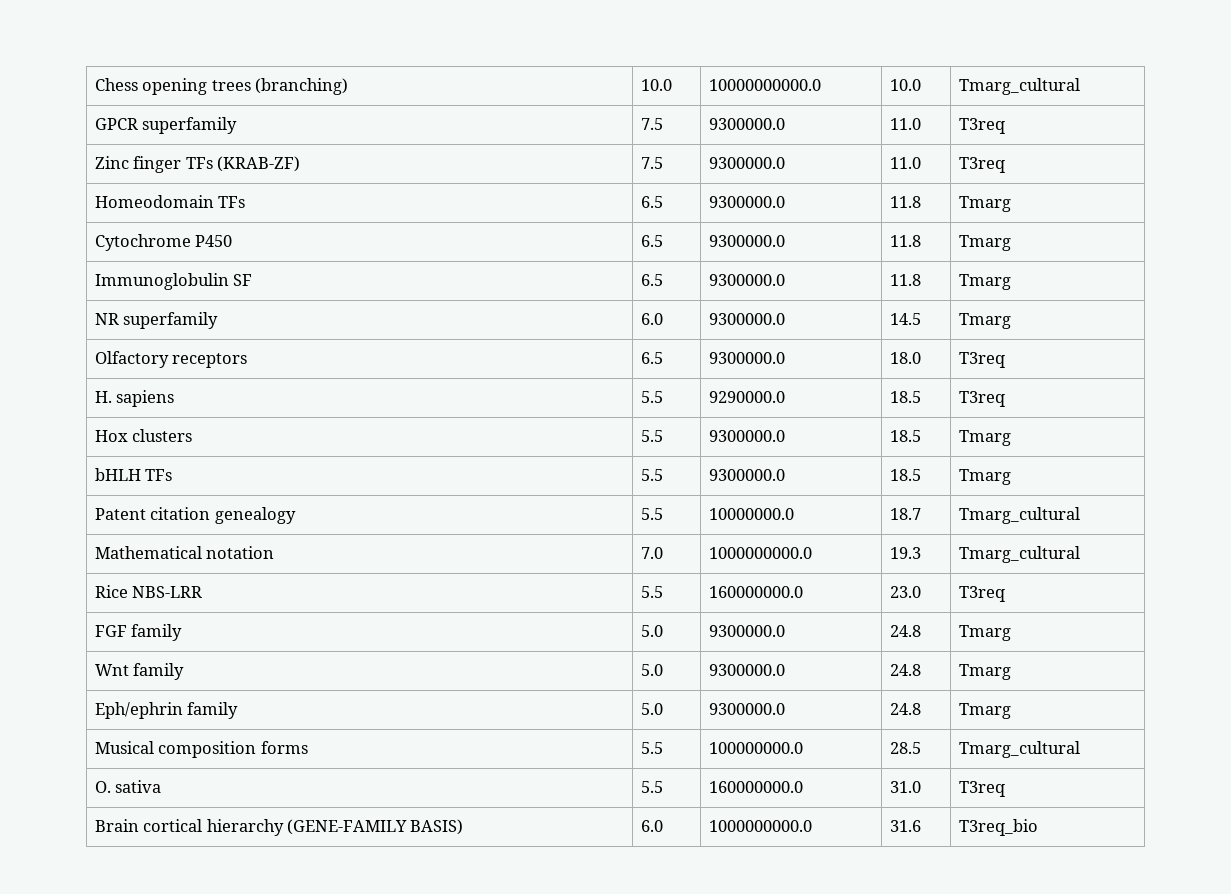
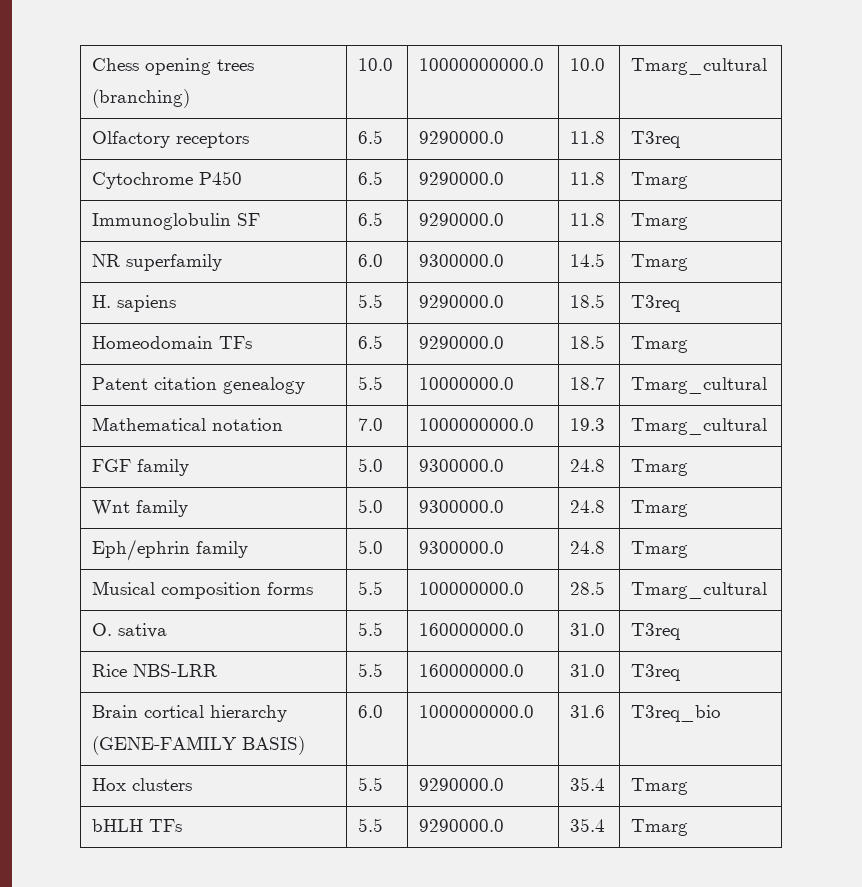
[94,117,238,134] [640,118,663,130] [708,118,785,130] [889,118,921,130] [958,118,1005,134] [94,156,300,173] [640,157,663,169] [708,157,785,169] [889,157,921,169] [958,157,1005,173] [94,195,246,208] [640,196,663,208] [708,196,785,208] [889,196,921,208] [958,196,1011,212] GPCR superfamily | 7.5 | 9300000.0 | 11.0 | T3req // Zinc finger TFs (KRAB-ZF) | 7.5 | 9300000.0 | 11.0 | T3req // Homeodomain TFs | 6.5 | 9300000.0 | 11.8 | Tmarg -> [92,131,250,148] [358,130,384,144] [419,131,505,144] [570,131,606,144] [631,131,682,148] Olfactory receptors | 6.5 | 9290000.0 | 11.8 | T3req
[708,235,785,247] 9300000.0 -> [419,172,505,185] 9290000.0
[708,274,785,286] 9300000.0 -> [419,213,505,226] 9290000.0
[94,351,248,368] [640,352,663,364] [708,352,785,364] [889,352,921,364] [958,352,1005,368] // Olfactory receptors | 6.5 | 9300000.0 | 18.0 | T3req -> (689, 262) none
[94,429,193,442] [640,430,663,442] [708,430,785,442] [889,430,921,442] [958,430,1011,446] [94,468,173,481] [640,469,663,481] [708,469,785,481] Hox clusters | 5.5 | 9300000.0 | 18.5 | Tmarg // bHLH TFs | 5.5 | 9300000.0 -> [92,336,253,349] [358,335,384,349] [419,336,505,349] Homeodomain TFs | 6.5 | 9290000.0
[94,585,203,598] [640,586,663,598] [708,586,803,598] [889,586,921,598] [958,586,1005,602] // Rice NBS-LRR | 5.5 | 160000000.0 | 23.0 | T3req -> (768, 426) none
(1005, 789) none -> [92,664,218,677] [358,663,384,677] [419,664,525,677] [570,664,606,677] [631,664,682,681] // Rice NBS-LRR | 5.5 | 160000000.0 | 31.0 | T3req
(1038, 827) none -> [92,778,193,791] [358,777,384,791] [419,778,505,791] [570,777,606,791] [631,778,689,795] [92,819,183,832] [358,818,384,832] [419,819,505,832] [570,818,606,832] [631,819,689,836] // Hox clusters | 5.5 | 9290000.0 | 35.4 | Tmarg // bHLH TFs | 5.5 | 9290000.0 | 35.4 | Tmarg

